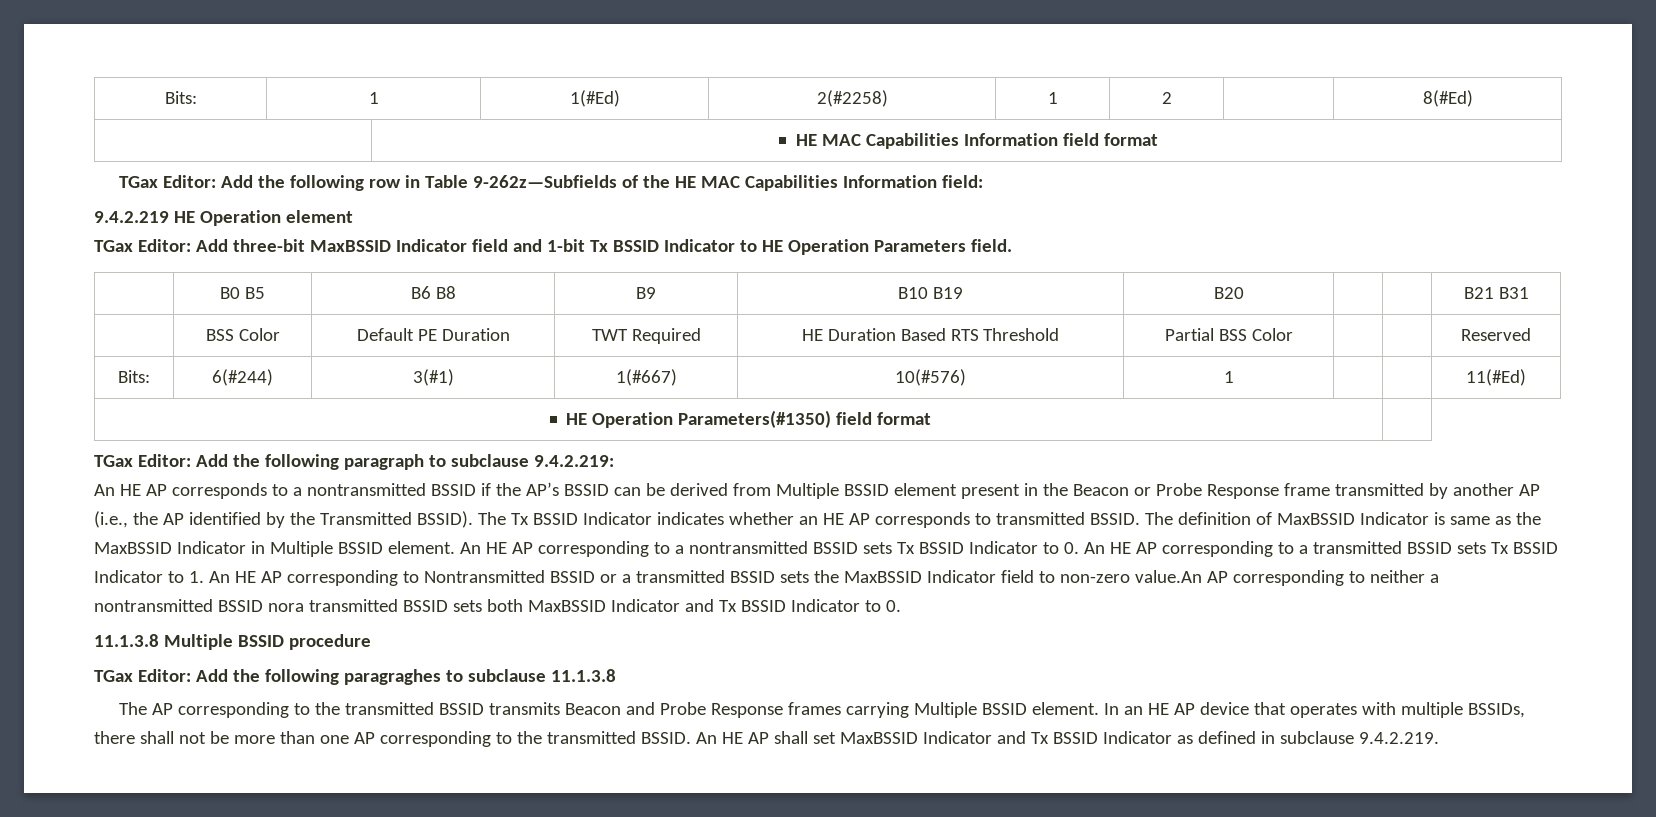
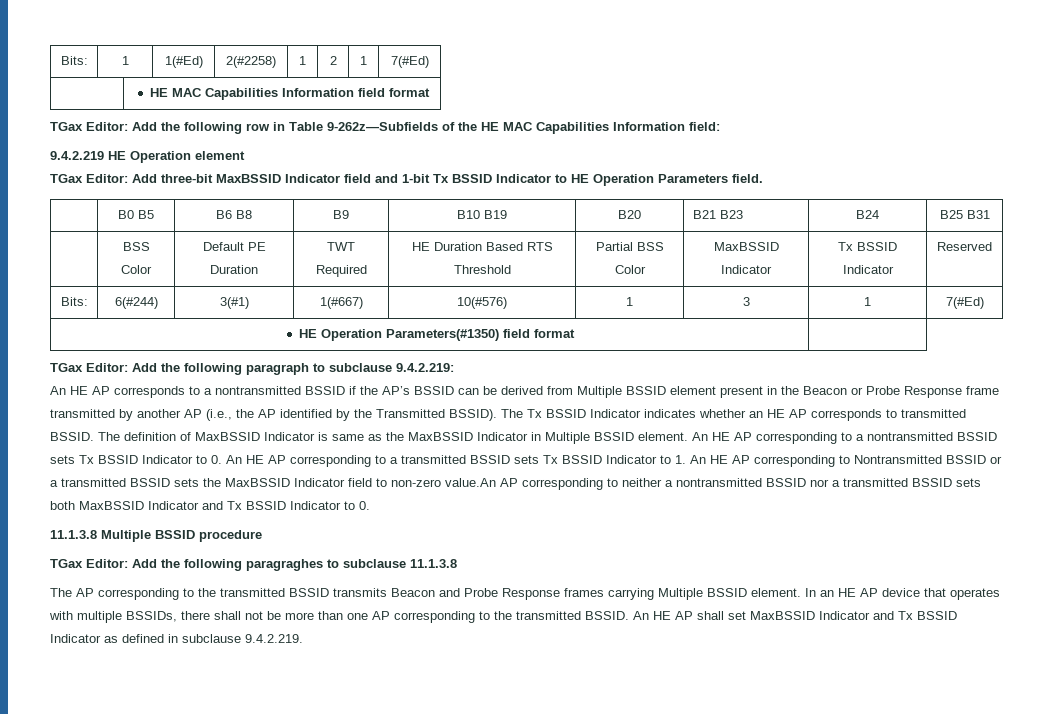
[1422,90,1473,107] | 8(#Ed) -> [360,56,367,65] [390,56,429,68] 1 | 7(#Ed)
[1463,287,1494,299] | | B21 -> [692,210,743,219] [856,210,879,219] [939,210,963,219] B21 B23 | B24 | B25
(1293, 334) | -> [713,242,779,251] [721,265,772,274] [838,242,897,251] [842,265,894,274] MaxBSSID Indicator | Tx BSSID Indicator
[1466,369,1526,386] | | 11(#Ed) -> [742,297,750,306] [864,297,871,306] [945,297,984,309] 3 | 1 | 7(#Ed)
[267,603,304,612] nora -> [810,479,840,487] nor a

